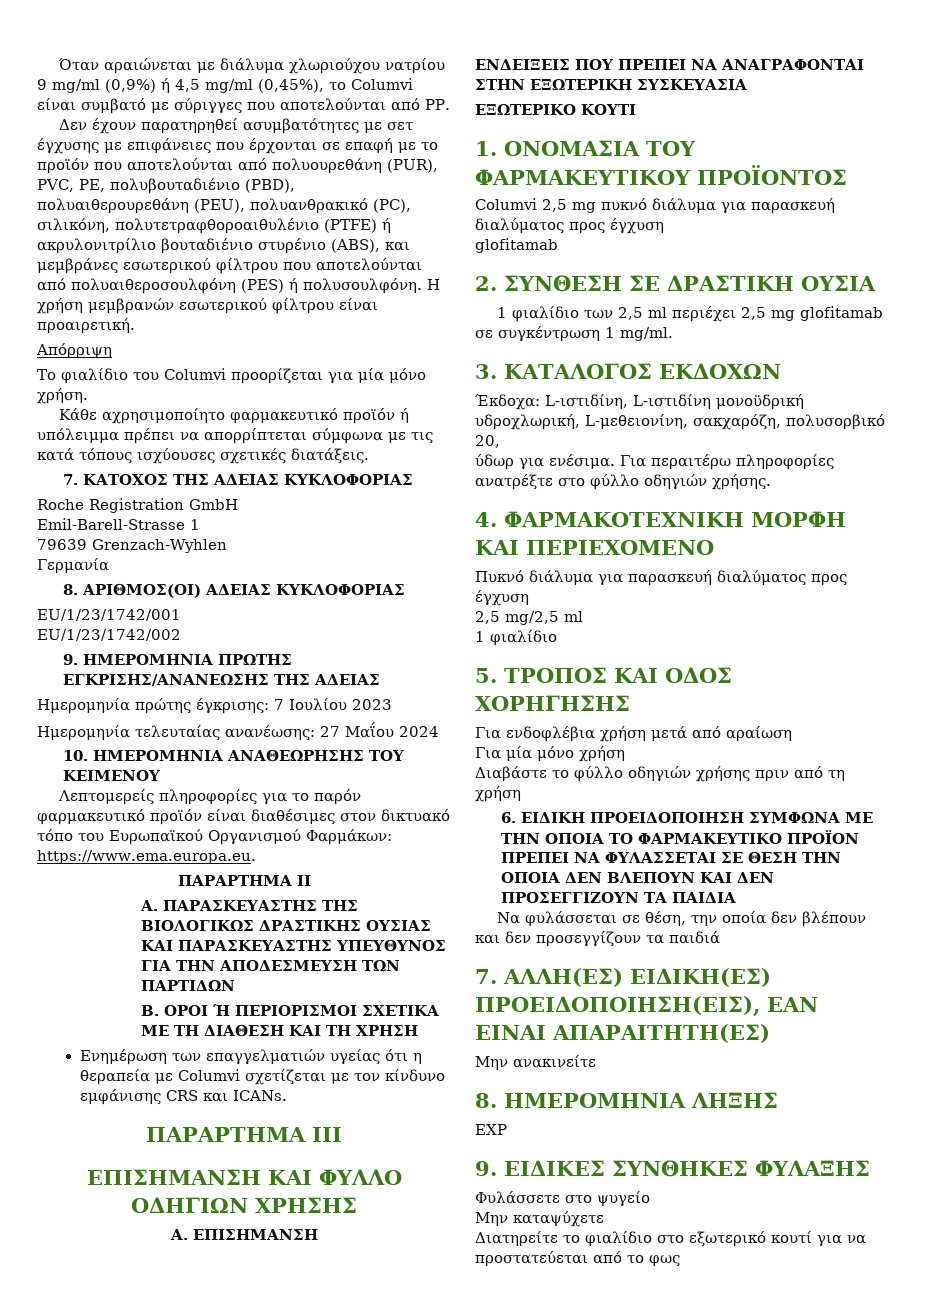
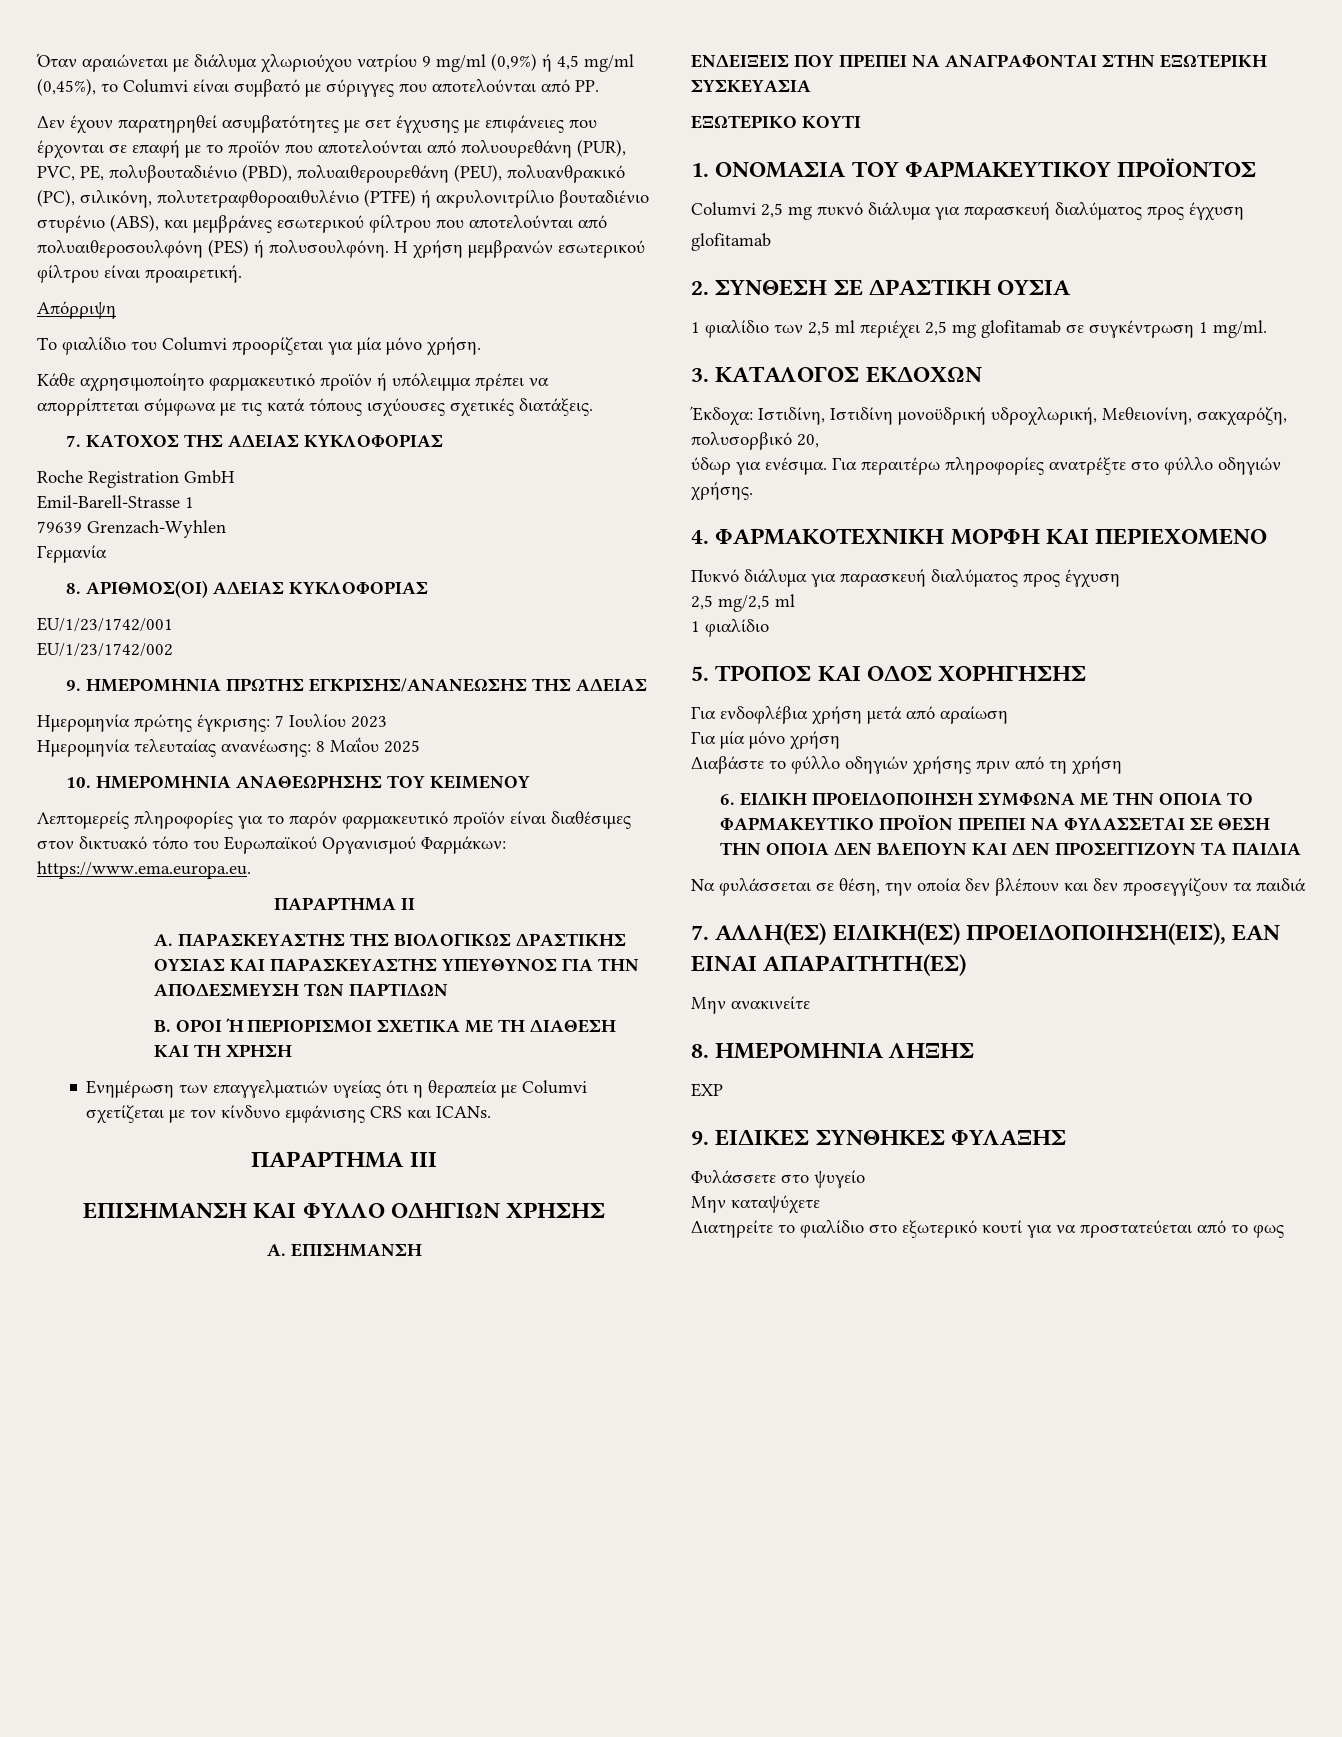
[320,722,439,738] 27 Μαΐου 2024 -> [316,737,420,753] 8 Μαΐου 2025
[545,394,711,409] L-ιστιδίνη, L-ιστιδίνη -> [758,407,893,425] Ιστιδίνη, Ιστιδίνη
[585,414,688,429] L-μεθειονίνη, -> [1102,407,1192,425] Μεθειονίνη,

